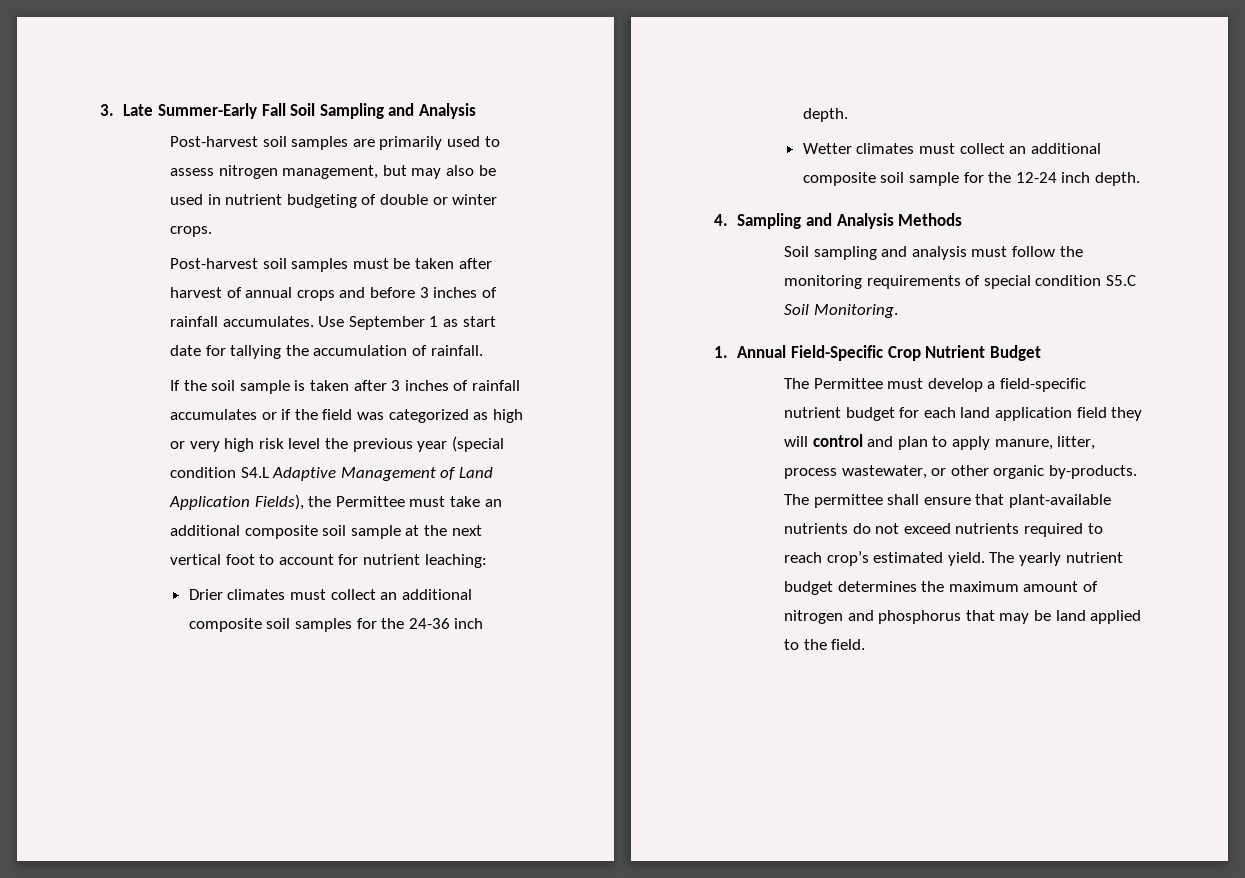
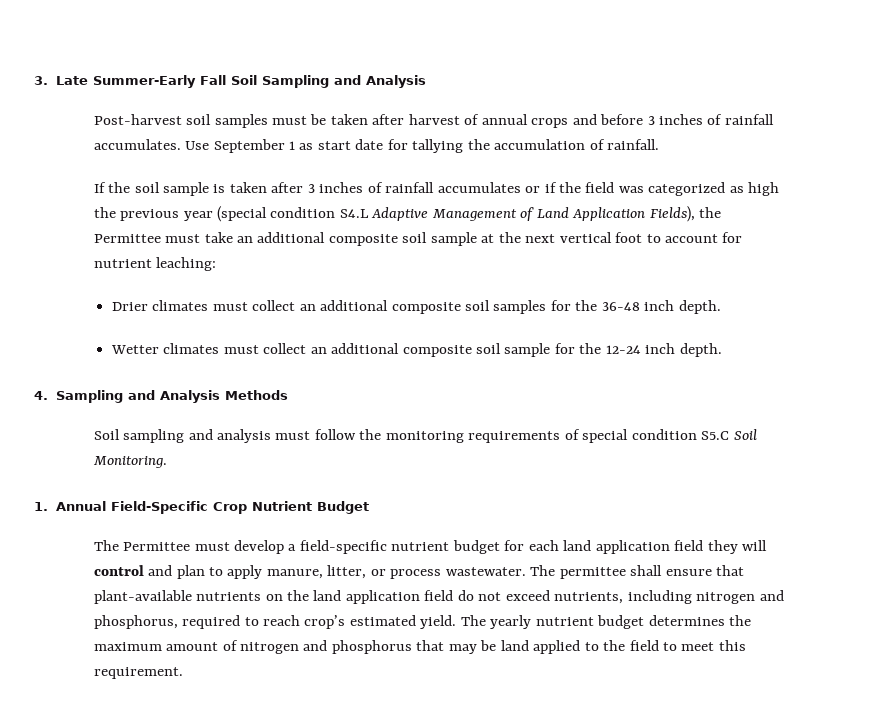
[170,136,500,150] [170,165,496,179] [170,194,498,208] [170,226,213,237] // Post-harvest soil samples are primarily used to assess nitrogen management, but may also be used in nutrient budgeting of double or winter crops. -> (427, 81) none
[170,438,321,452] or very high risk level -> (780, 189) none
[408,618,450,629] 24-36 -> [601,302,640,311] 36-48
[784,465,1138,479] process wastewater, or other organic by-products. -> [370,567,526,579] or process wastewater.
[852,523,1020,534] do not exceed nutrients -> [265,590,784,604] [93,615,178,629] on the land application field do not exceed nutrients, including nitrogen and phosphorus,
[831,639,866,650] field. -> [629,640,746,651] [93,667,183,679] field to meet this requirement.

